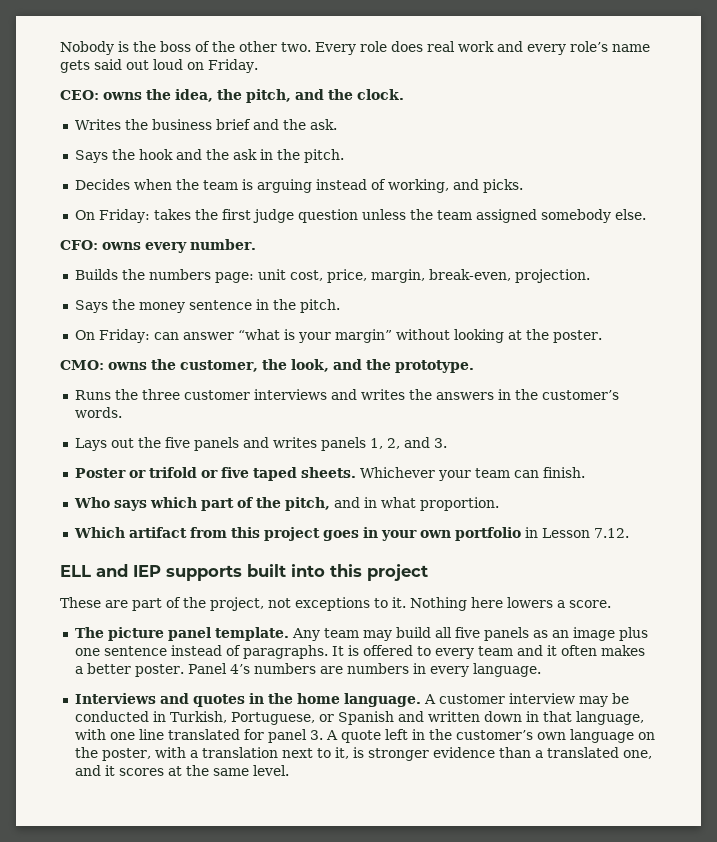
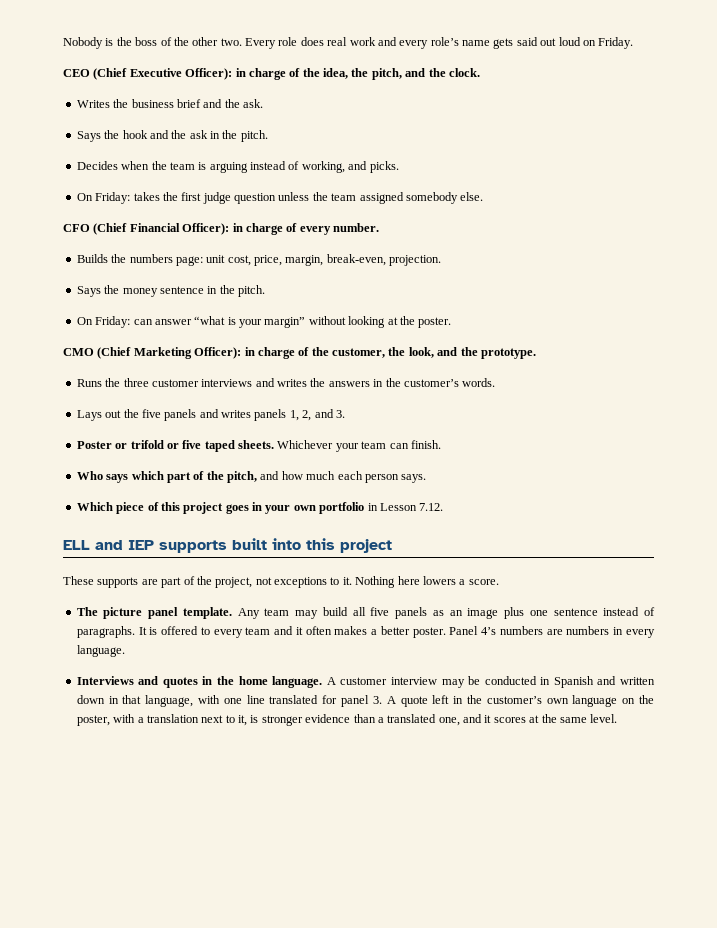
[60,90,142,100] CEO: owns -> [63,68,301,80] CEO (Chief Executive Officer): in charge of
[60,240,141,250] CFO: owns -> [63,223,298,235] CFO (Chief Financial Officer): in charge of
[60,360,147,370] CMO: owns -> [63,347,310,359] CMO (Chief Marketing Officer): in charge of
[363,497,499,511] in what proportion. -> [281,471,427,483] how much each person says.
[128,527,227,538] artifact from -> [116,502,159,514] piece of
(101, 602) none -> [97,577,139,588] supports
[169,711,334,725] Turkish, Portuguese, or -> (551, 681) none

